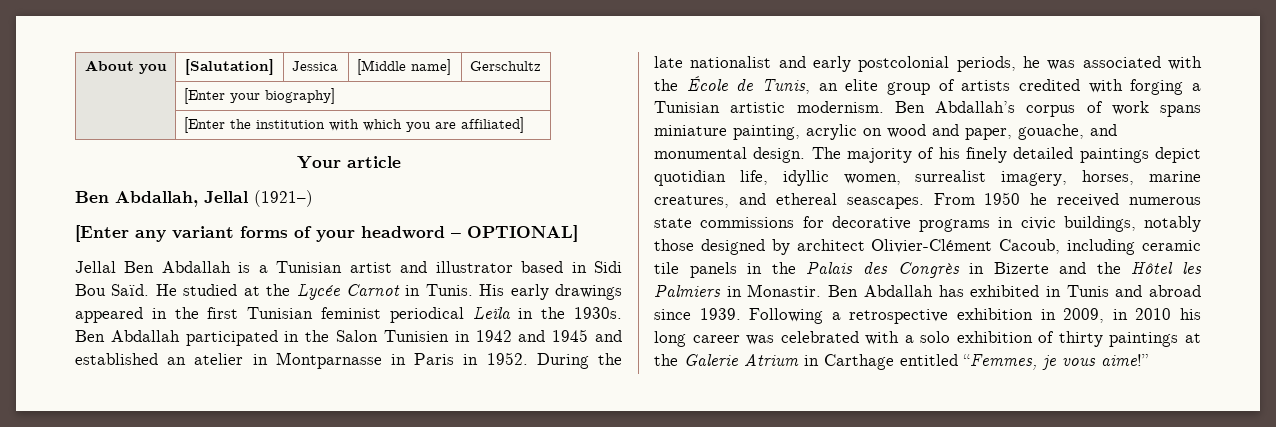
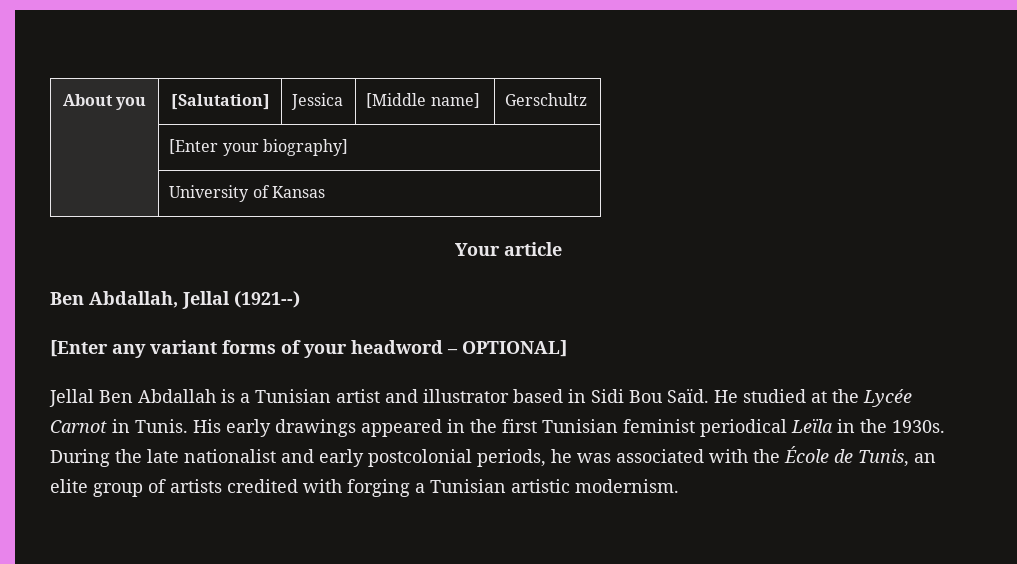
[183,117,524,133] [Enter the institution with which you are affiliated] -> [169,185,326,202] University of Kansas
[254,190,313,207] (1921–) -> [234,291,300,308] (1921--)
[75,329,622,346] [75,352,528,369] Ben Abdallah participated in the Salon Tunisien in 1942 and 1945 and established an atelier in Montparnasse in Paris in 1952. -> (945, 426) none
[894,101,1201,117] [654,124,1117,140] [654,147,1201,163] [654,170,1201,186] [654,192,1201,209] [654,216,1201,232] [654,239,1201,255] [654,262,1202,278] [654,284,1201,297] [654,308,1201,324] [654,331,1201,347] [654,354,1148,370] Ben Abdallah’s corpus of work spans miniature painting, acrylic on wood and paper, gouache, and monumental design. The majority of his finely detailed paintings depict quotidian life, idyllic women, surrealist imagery, horses, marine creatures, and ethereal seascapes. From 1950 he received numerous state commissions for decorative programs in civic buildings, notably those designed by architect Olivier-Clément Cacoub, including ceramic tile panels in the Palais des Congrès in Bizerte and the Hôtel les Palmiers in Monastir. Ben Abdallah has exhibited in Tunis and abroad since 1939. Following a retrospective exhibition in 2009, in 2010 his long career was celebrated with a solo exhibition of thirty paintings at the Galerie Atrium in Carthage entitled “Femmes, je vous aime!” -> (679, 486) none

